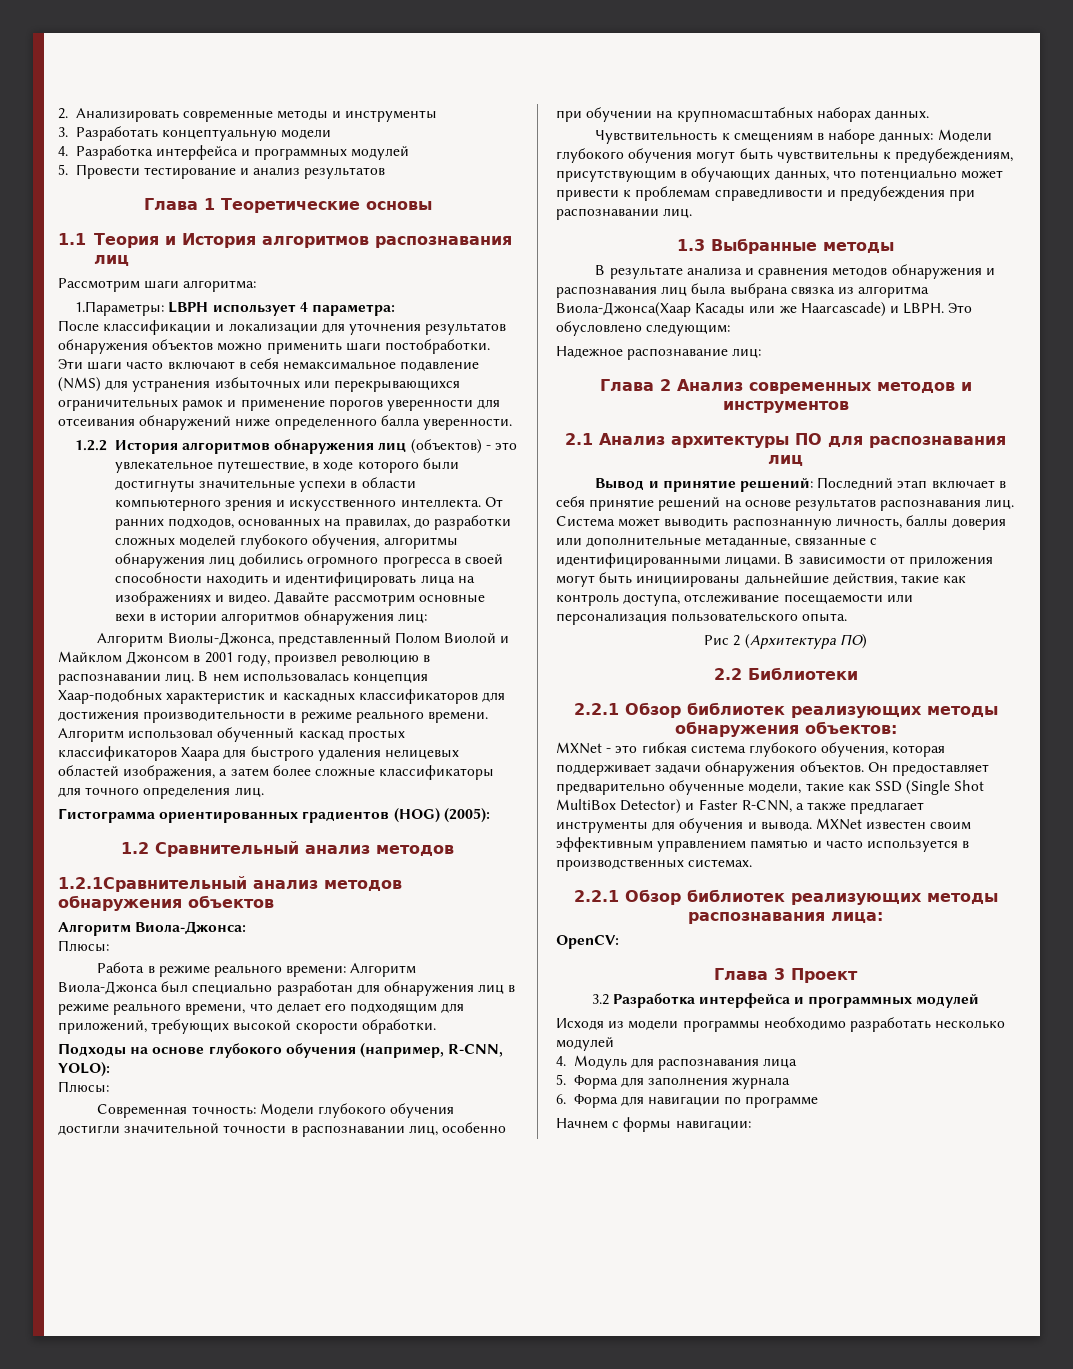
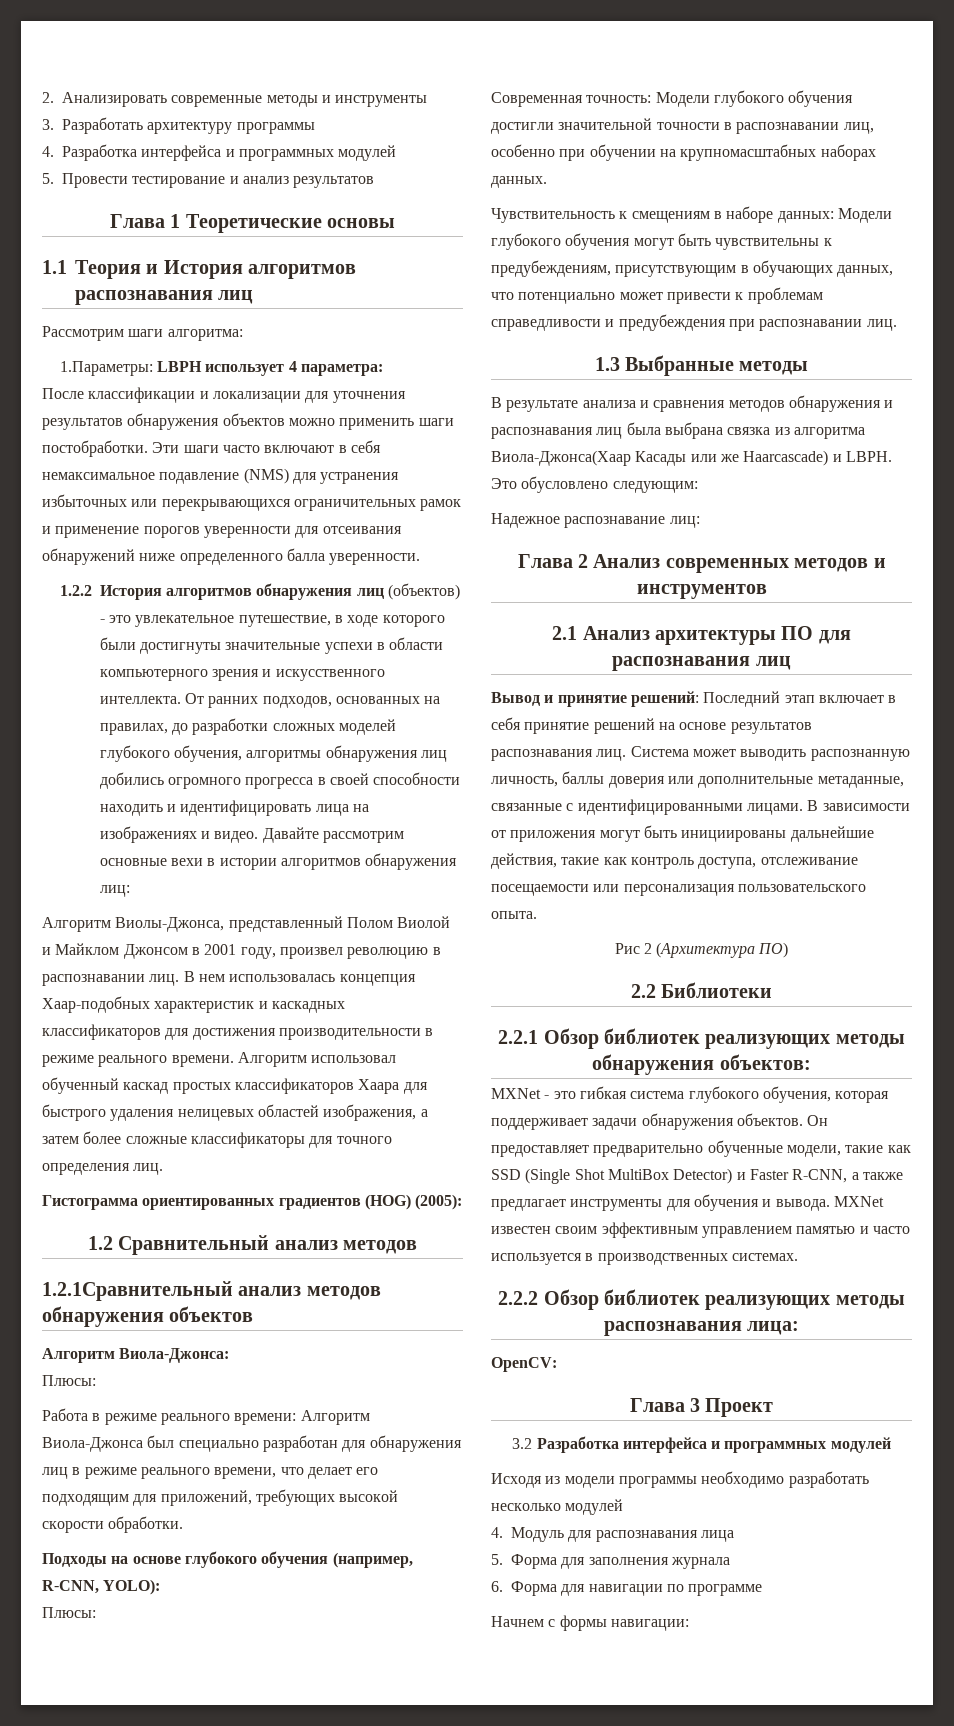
[161,129,332,141] концептуальную модели -> [147,122,315,134] архитектуру программы
[573,890,619,902] 2.2.1 -> [498,1291,539,1305] 2.2.2

